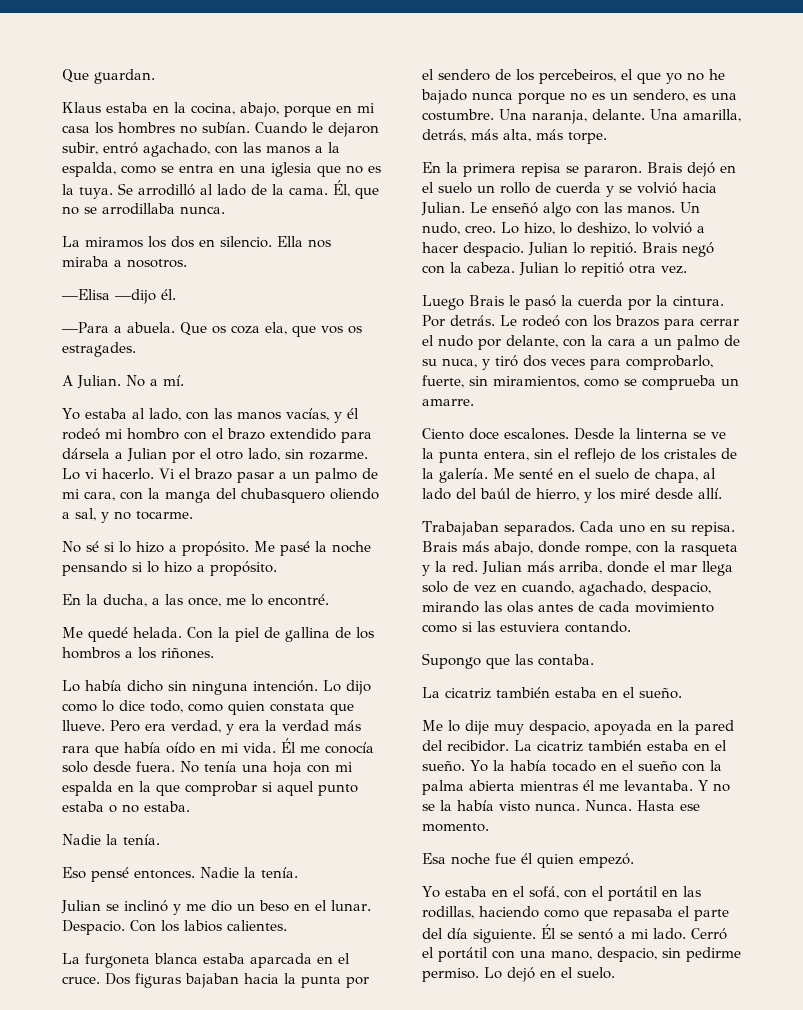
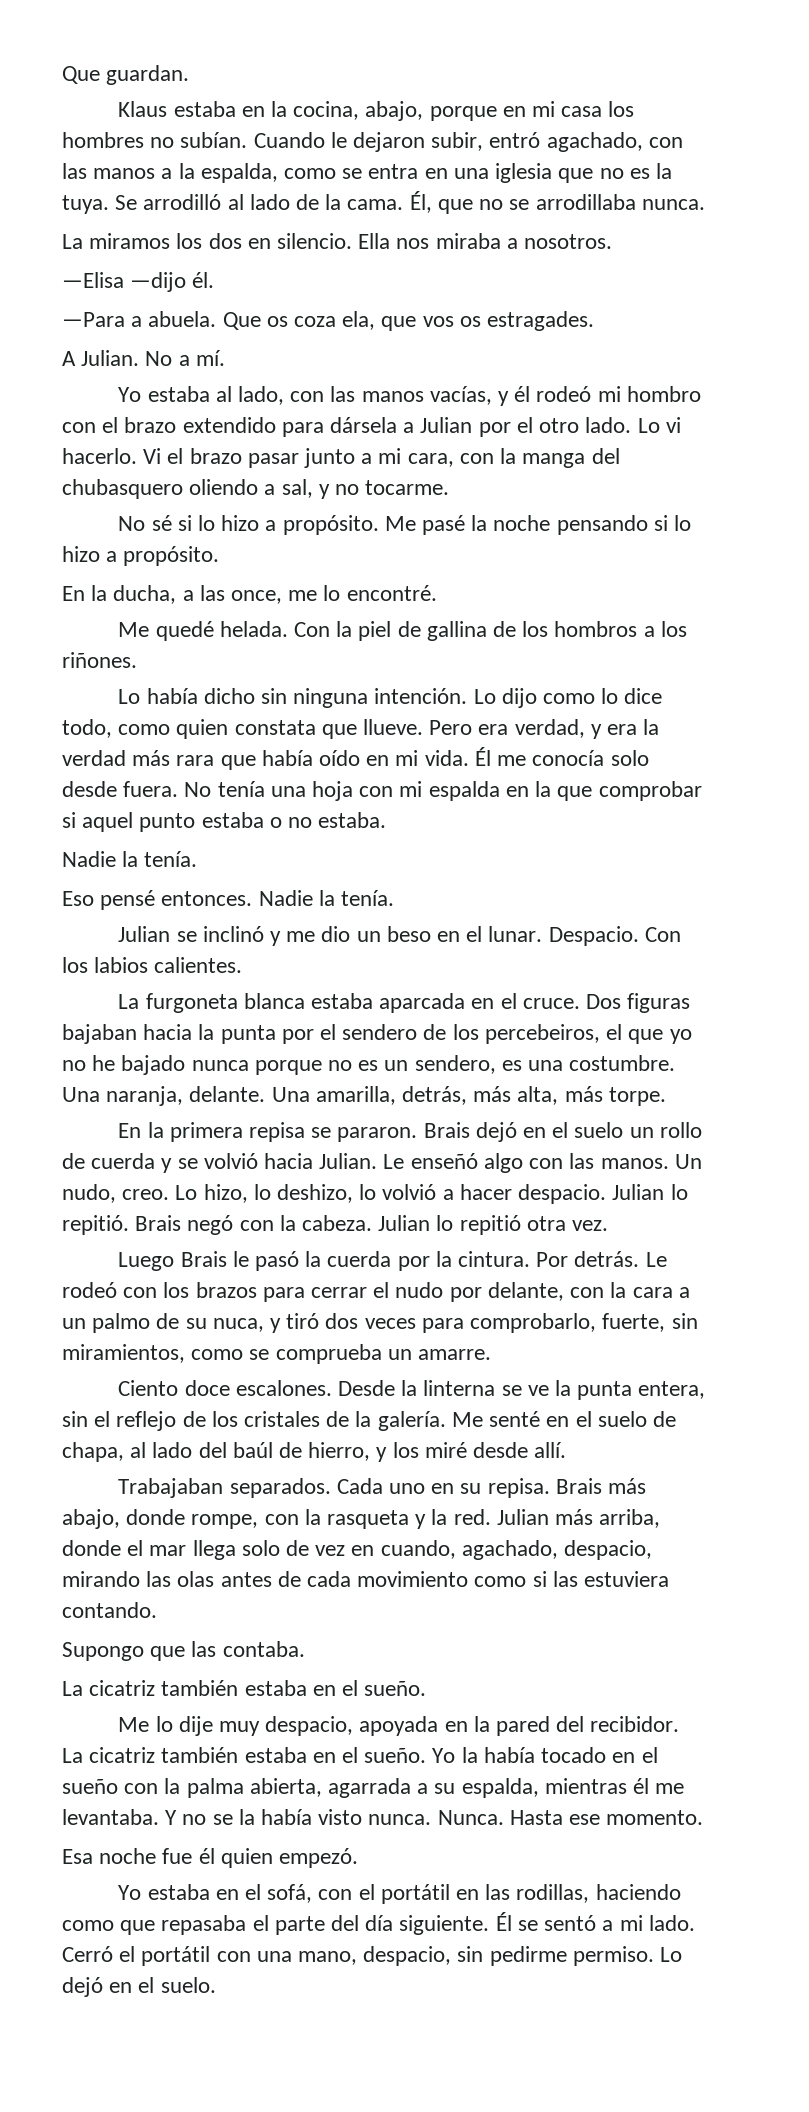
[248,448,368,461] lado, sin rozarme. -> [585,417,632,433] lado.
[279,468,378,483] a un palmo de -> [304,448,373,468] junto a
[469,780,515,791] abierta -> [249,1778,539,1798] abierta, agarrada a su espalda,

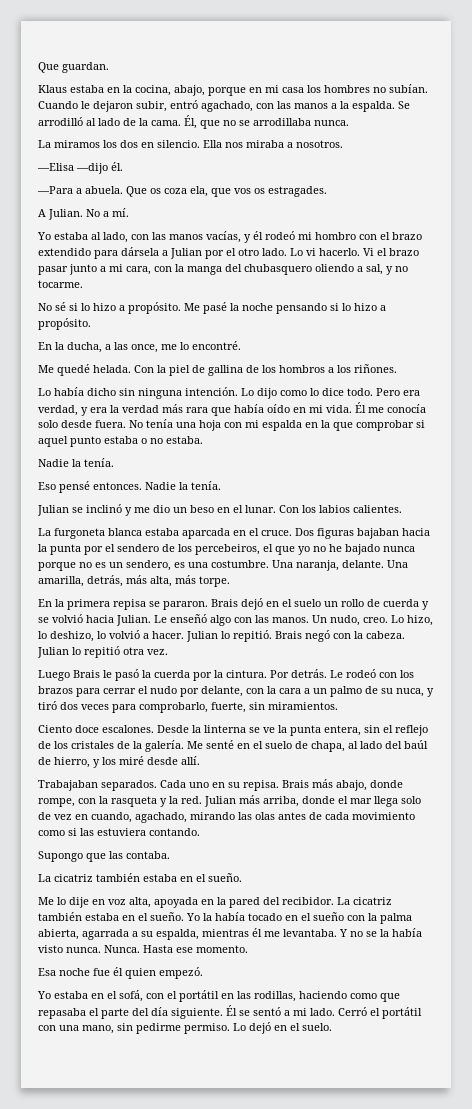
[200,163,672,183] [62,195,109,214] espalda, como se entra en una iglesia que no es la tuya. -> [352,101,395,112] espalda.
[62,719,424,739] todo, como quien constata que llueve. -> [347,388,373,396] todo.
[548,926,639,946] Despacio. -> (276, 509) none
[459,1184,607,1204] hacer despacio. -> [152,631,184,639] hacer.
[62,1344,492,1364] miramientos, como se comprueba un amarre. -> [268,702,338,710] miramientos.
[564,1540,653,1560] despacio, -> (187, 817) none
[218,1716,354,1736] muy despacio, -> [92,897,151,908] en voz alta,
[363,1946,452,1966] despacio, -> (114, 1029) none

